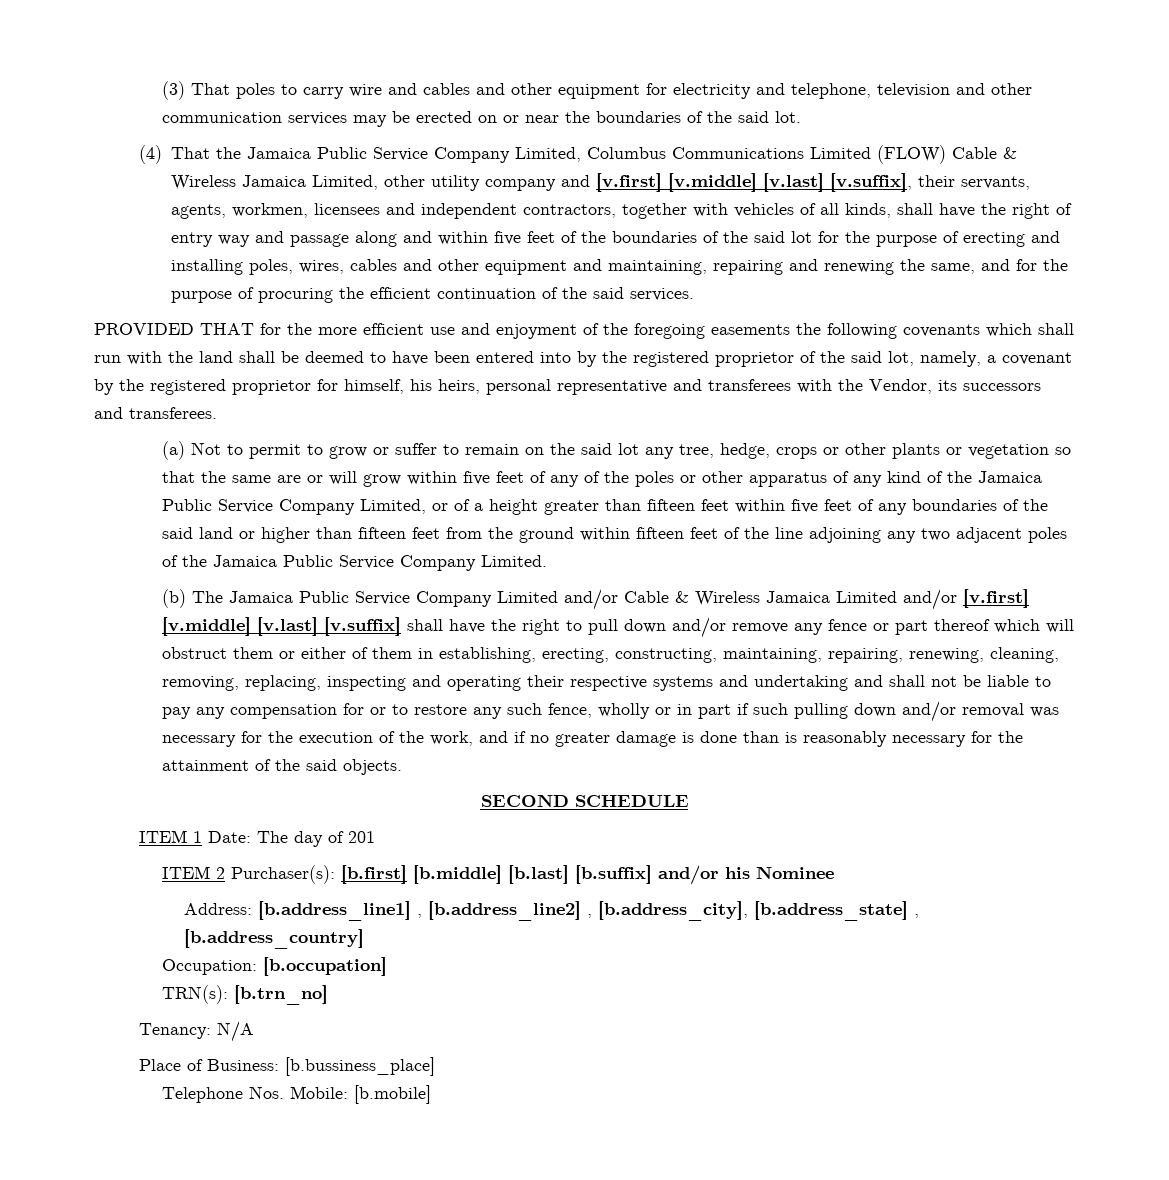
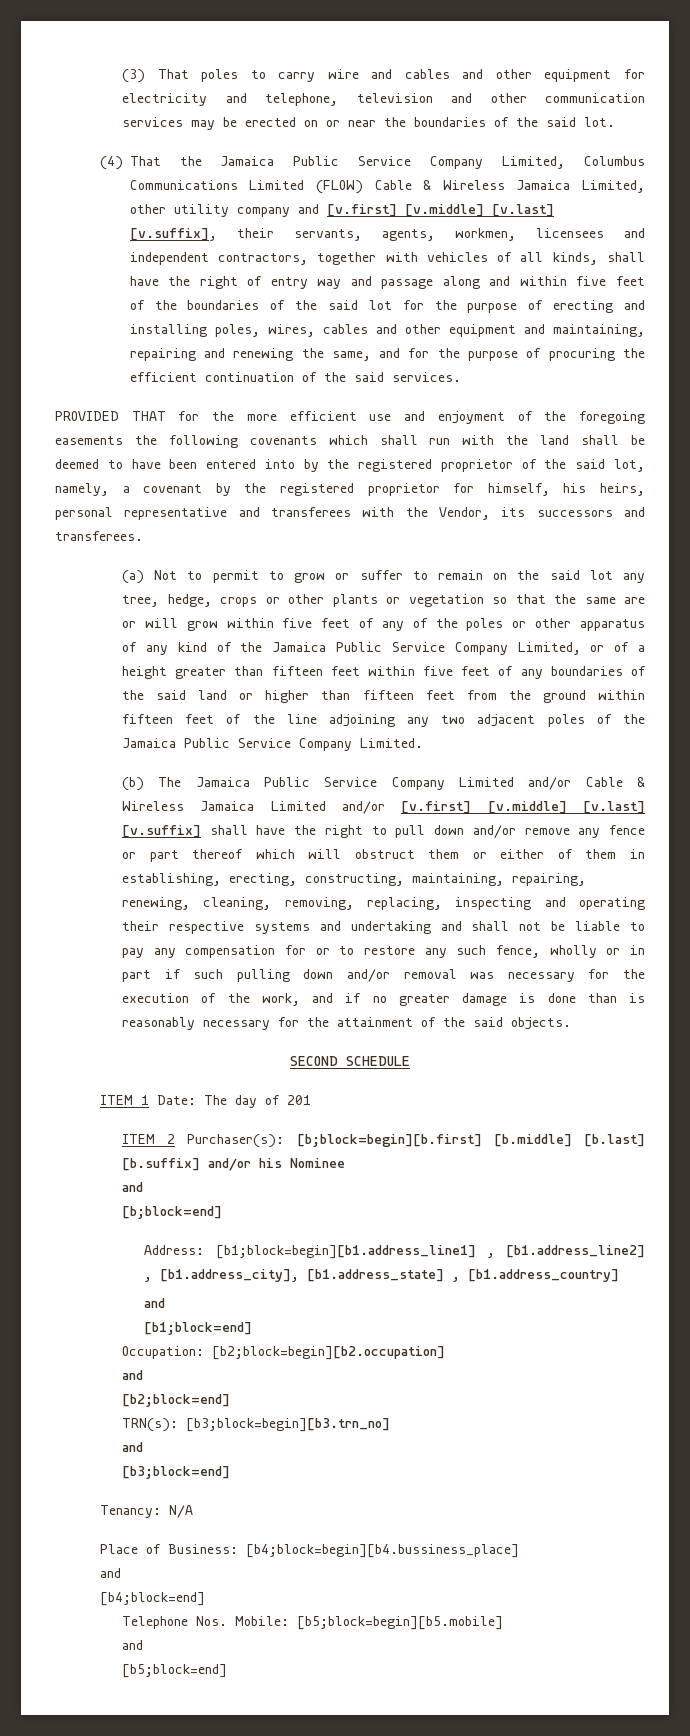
[340,865,407,884] [b.first] -> [296,1134,482,1147] [b;block=begin][b.first]
(834, 872) none -> [122,1182,144,1192] [122,1206,223,1219] // and // [b;block=end]
[258,901,920,921] [184,929,365,949] [161,957,387,976] [161,985,328,1005] [b.address_line1] , [b.address_line2] , [b.address_city], [b.address_state] , [b.address_country] // Occupation: [b.occupation] // TRN(s): [b.trn_no] -> [215,1245,645,1259] [144,1269,620,1282] [144,1298,166,1308] [144,1322,253,1335] [122,1346,446,1360] [122,1370,144,1380] [122,1394,231,1407] [122,1418,391,1432] [122,1442,144,1452] [122,1466,231,1479] [b1;block=begin][b1.address_line1] , [b1.address_line2] , [b1.address_city], [b1.address_state] , [b1.address_country] // and // [b1;block=end] // Occupation: [b2;block=begin][b2.occupation] // and // [b2;block=end] // TRN(s): [b3;block=begin][b3.trn_no] // and // [b3;block=end]
[285,1057,436,1076] [b.bussiness_place] -> [245,1544,519,1558] [99,1568,121,1578] [99,1592,205,1606] [b4;block=begin][b4.bussiness_place] // and // [b4;block=end]
[353,1085,431,1104] [b.mobile] -> [297,1616,504,1630] [122,1640,144,1650] [122,1664,228,1678] [b5;block=begin][b5.mobile] // and // [b5;block=end]

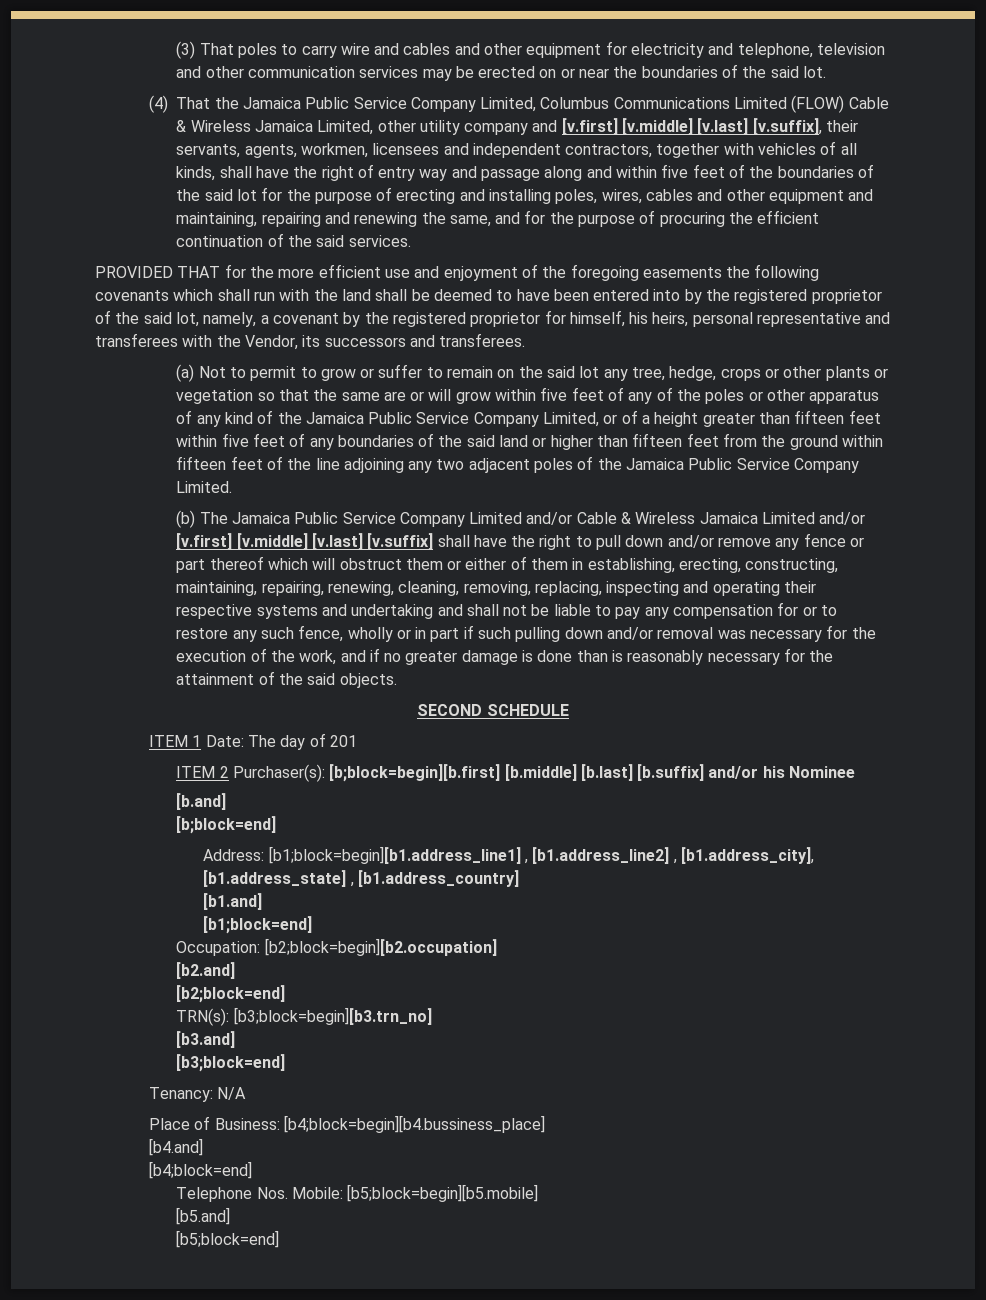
[122,1182,144,1192] and -> [176,793,227,810] [b.and]
[144,1298,166,1308] and -> [203,893,263,910] [b1.and]
[122,1370,144,1380] and -> [176,962,236,979] [b2.and]
[122,1442,144,1452] and -> [176,1031,236,1048] [b3.and]
[99,1568,121,1578] and -> [149,1138,204,1156] [b4.and]
[122,1640,144,1650] and -> [176,1207,231,1225] [b5.and]

